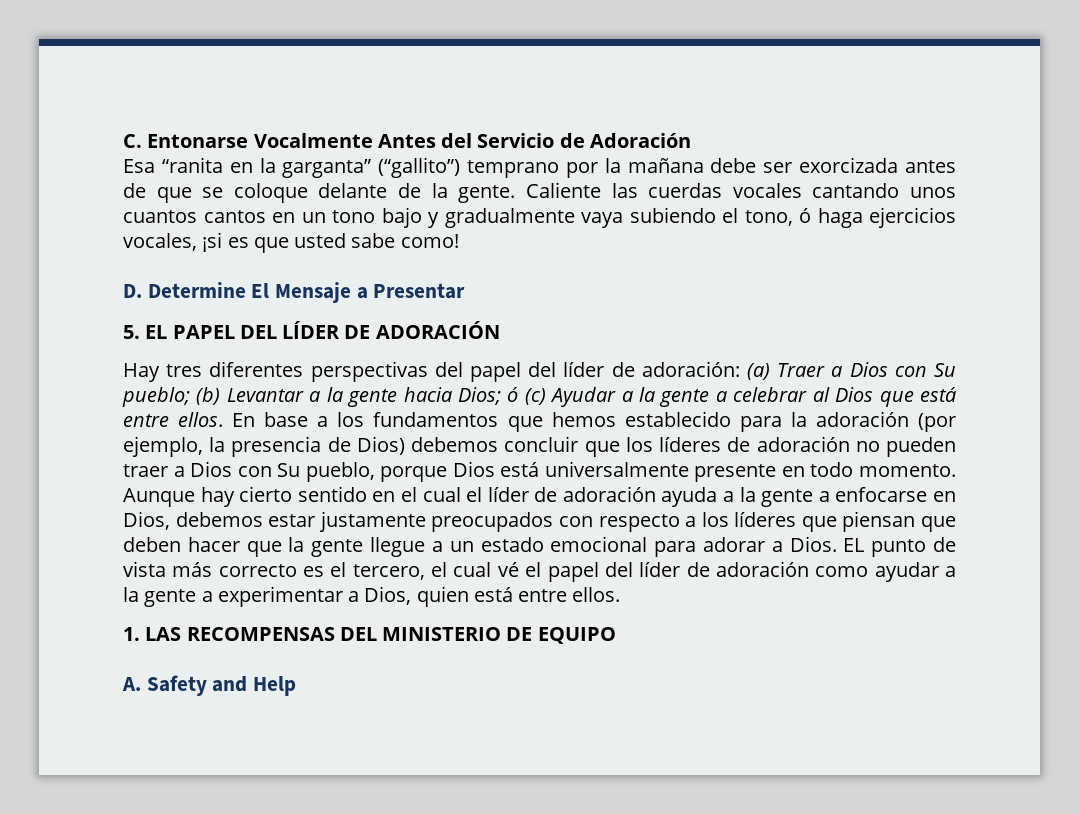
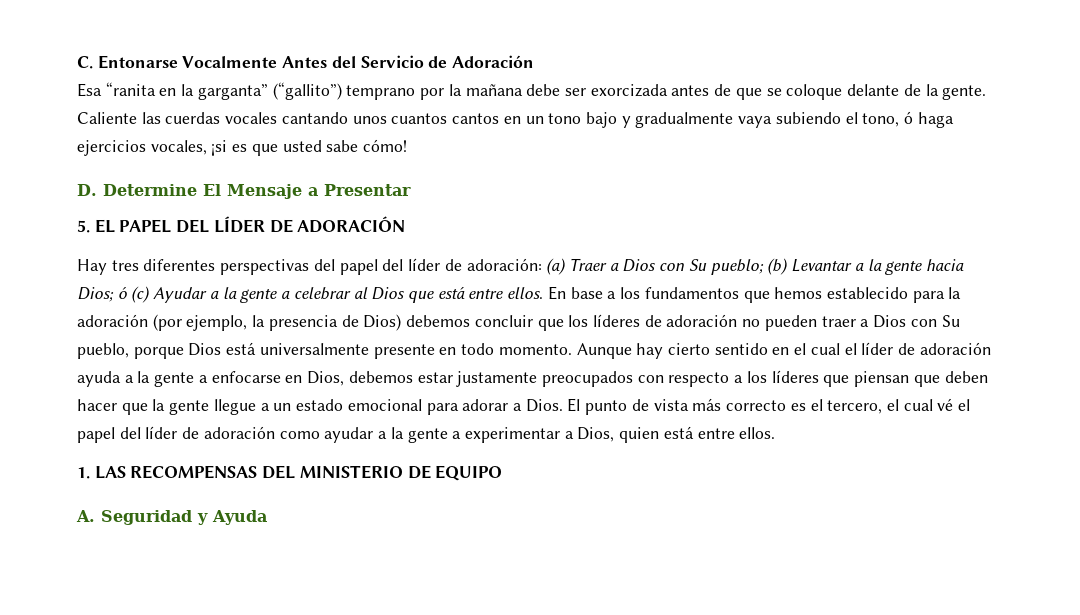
[400,234,459,248] como! -> [363,139,408,152] cómo!
[843,538,865,552] EL -> [567,398,581,412] El
[146,675,297,696] Safety and Help -> [101,510,267,525] Seguridad y Ayuda

